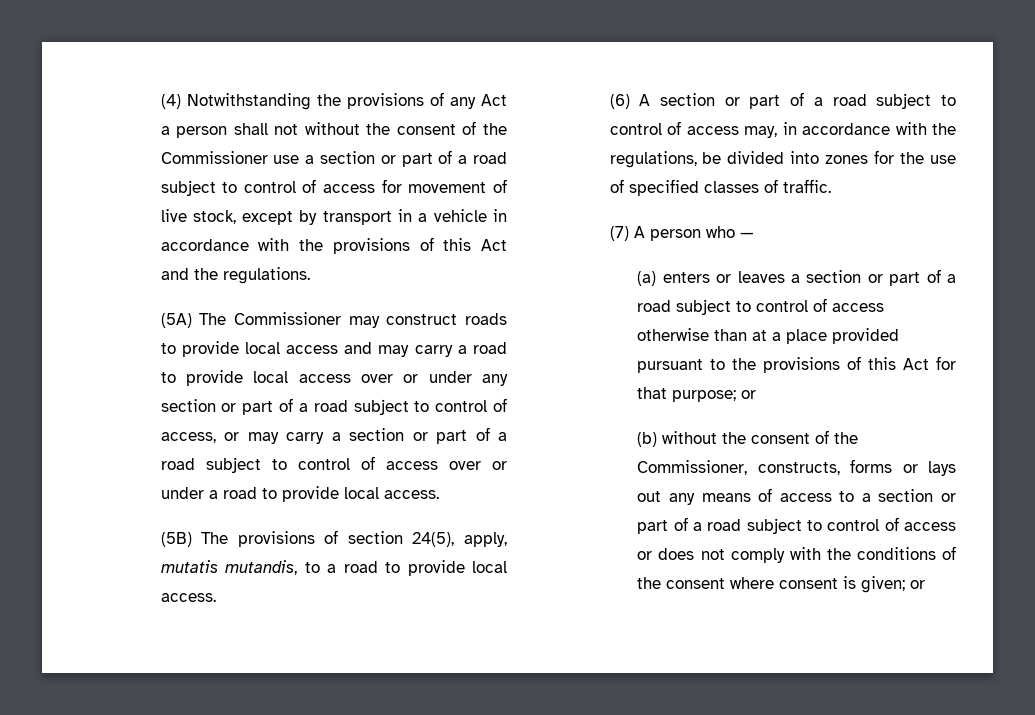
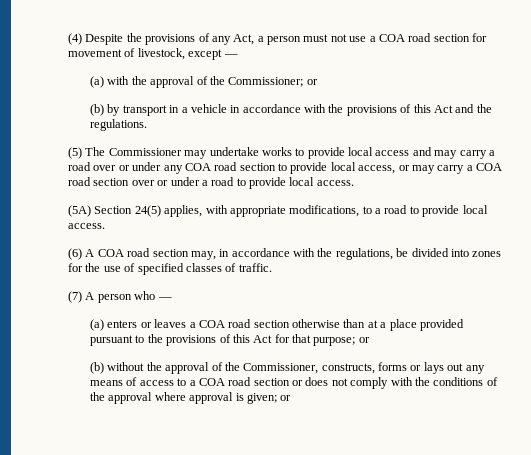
[186,93,311,110] Notwithstanding -> [85,34,124,45] Despite
[481,94,508,106] Act -> [233,34,255,45] Act,
[233,121,508,135] [160,150,508,167] [160,179,508,196] [160,209,294,225] shall not without the consent of the Commissioner use a section or part of a road subject to control of access for movement of live stock, except -> [303,33,488,42] [68,48,238,60] [90,76,318,88] [90,104,105,116] must not use a COA road section for movement of livestock, except — // (a) with the approval of the Commissioner; or // (b)
[160,313,192,328] (5A) -> [68,147,83,159] (5)
[386,313,507,325] construct roads -> [209,147,292,156] undertake works
[160,370,509,386] [160,398,507,415] to provide local access over or under any section or part of a road subject to control of -> [93,162,356,174] over or under any COA road section to provide local
[349,427,507,444] [160,456,438,473] section or part of a road subject to control of access -> [476,163,503,171] [68,177,130,186] COA road section
[160,530,508,547] [160,560,298,575] (5B) The provisions of section 24(5), apply, mutatis mutandis, -> [68,205,360,217] (5A) Section 24(5) applies, with appropriate modifications,
[659,92,956,109] [609,121,739,135] section or part of a road subject to control of access -> [97,248,189,257] COA road section
[806,269,956,286] [637,298,885,315] section or part of a road subject to control of access -> [198,319,290,328] COA road section
[751,433,811,444] consent -> [165,362,210,374] approval
[878,489,956,502] [637,517,956,534] section or part of a road subject to control of access -> [198,377,290,386] COA road section
[666,577,839,589] consent where consent -> [108,392,234,404] approval where approval

